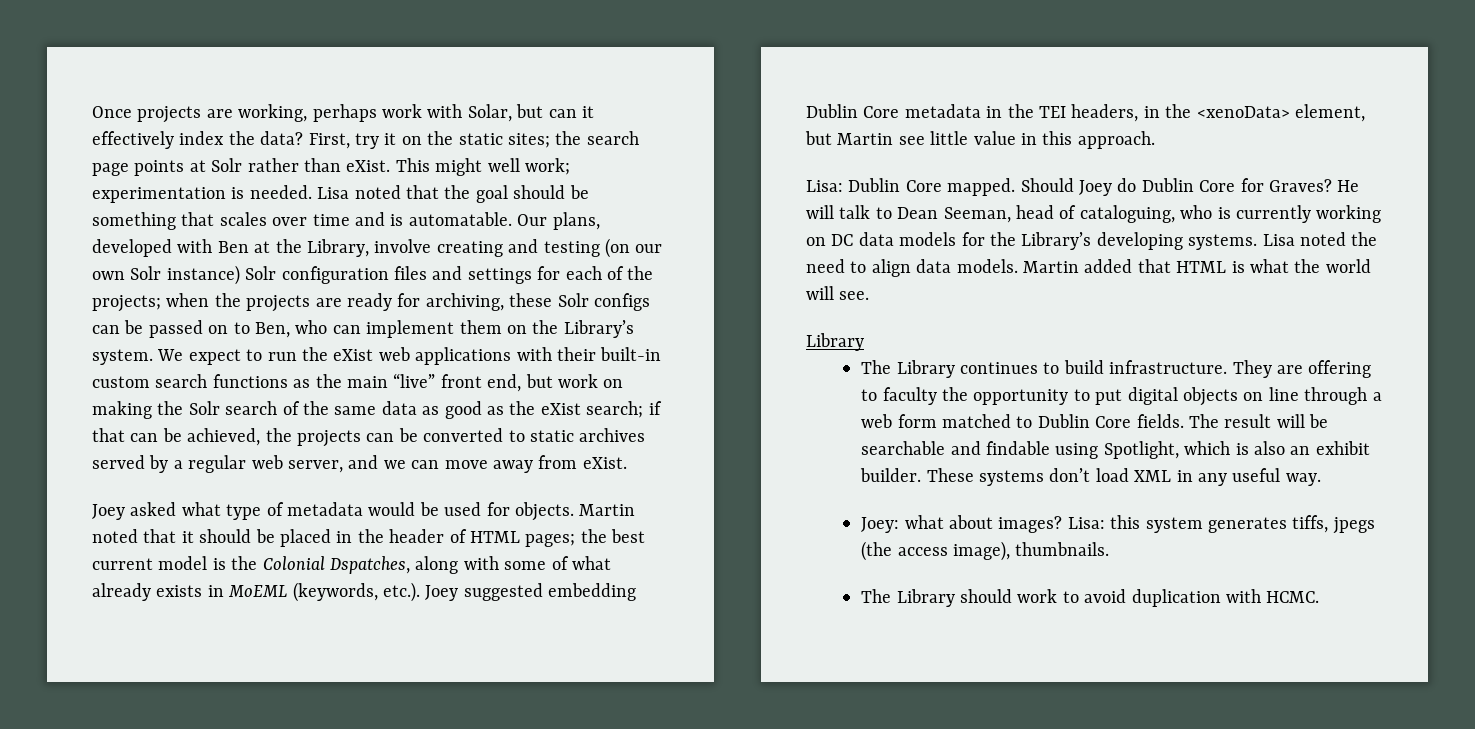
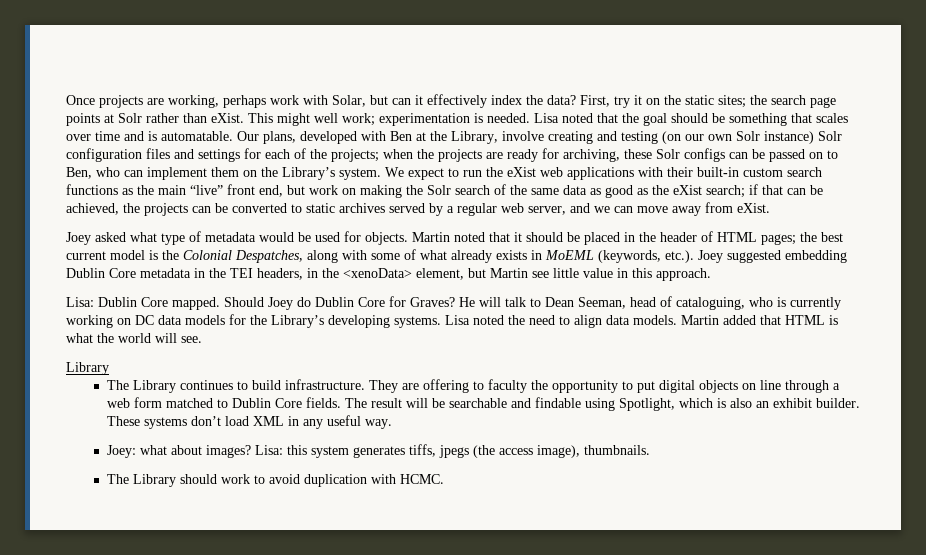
[330,556,410,574] Dspatches, -> [235,250,303,263] Despatches,

